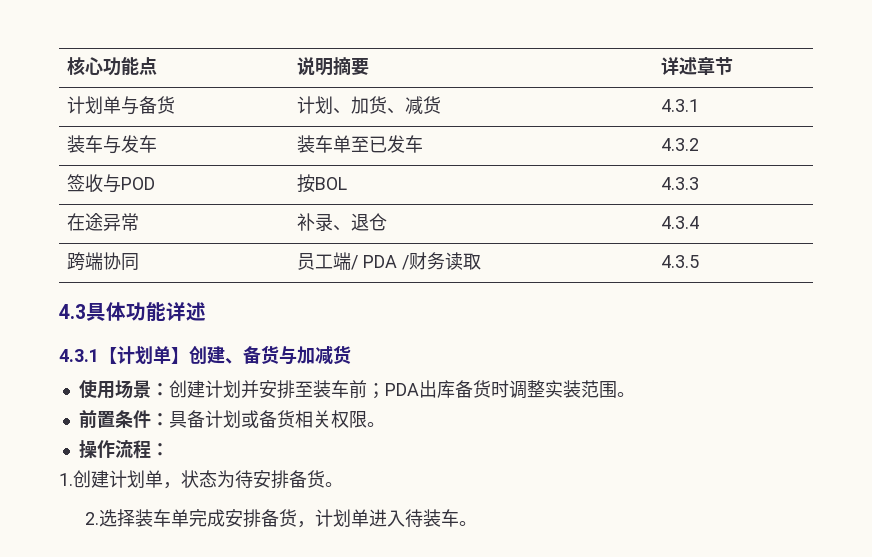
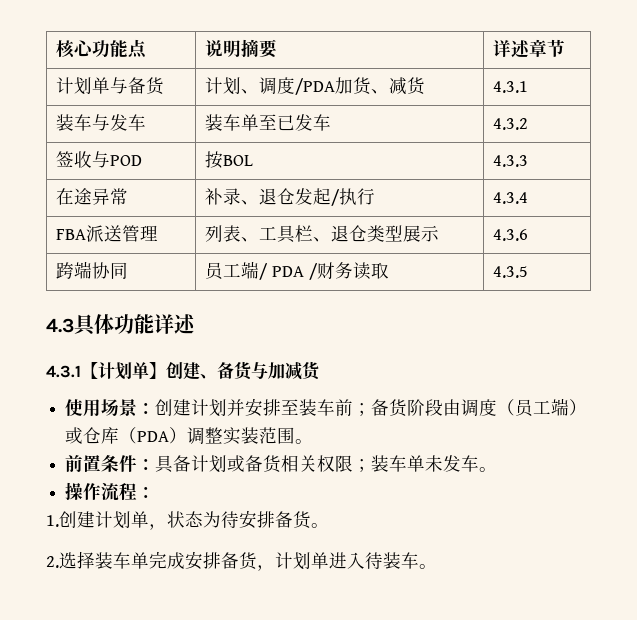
(351, 111) none -> [259,77,336,95] 调度/PDA
[660,216,699,229] | 4.3.4 -> [295,188,376,206] [493,192,529,204] [56,225,159,242] [205,225,440,243] [493,229,529,241] 发起/执行 | 4.3.4 // FBA派送管理 | 列表、工具栏、退仓类型展示 | 4.3.6
[384,380,509,398] PDA出库备货时 -> [371,398,588,417] [65,427,188,444] 备货阶段由调度（员工端）或仓库（PDA）
(367, 419) none -> [353,455,480,472] ；装车单未发车

